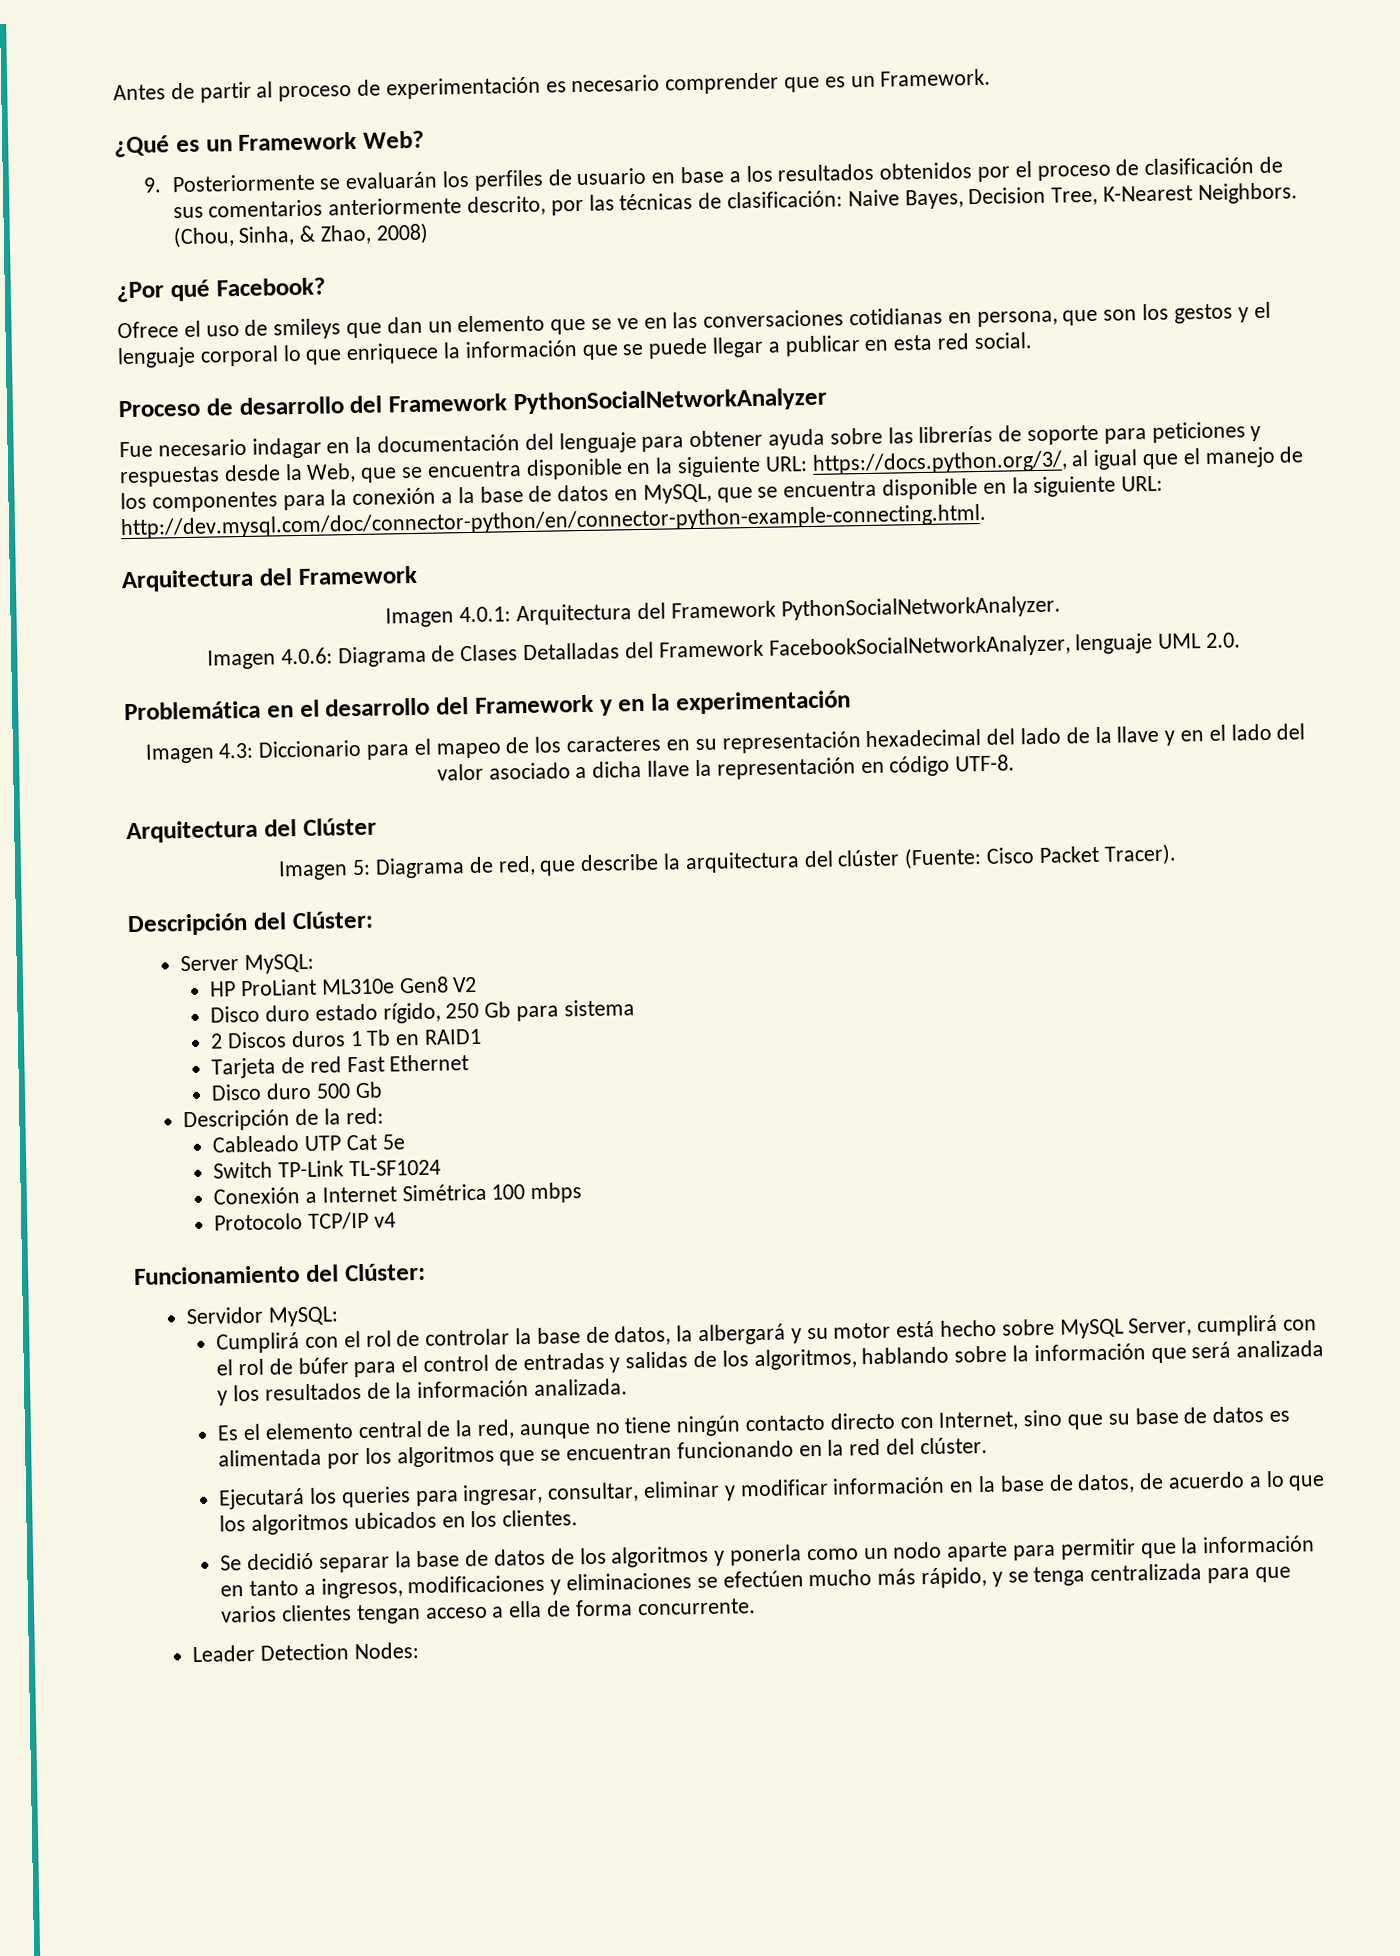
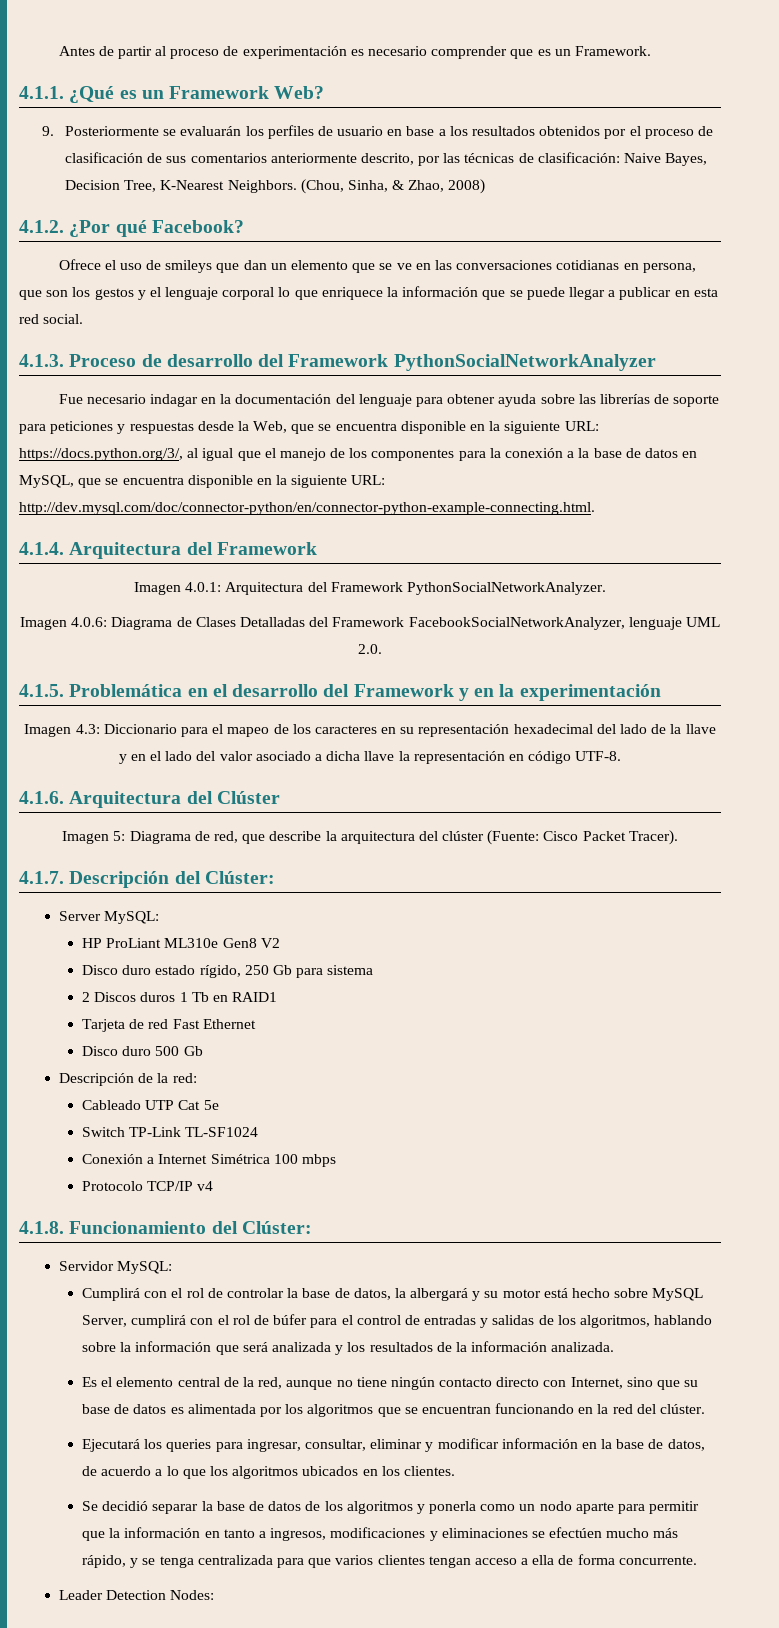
(992, 77) none -> [19,86,64,99] 4.1.1.
(429, 233) none -> [19,220,64,233] 4.1.2.
(1032, 341) none -> [19,354,64,367] 4.1.3.
(987, 521) none -> [19,542,64,555] 4.1.4.
(1241, 640) none -> [19,684,64,697] 4.1.5.
(1016, 763) none -> [19,791,64,804] 4.1.6.
(1177, 854) none -> [19,871,64,884] 4.1.7.
(396, 1220) none -> [19,1221,64,1234] 4.1.8.

